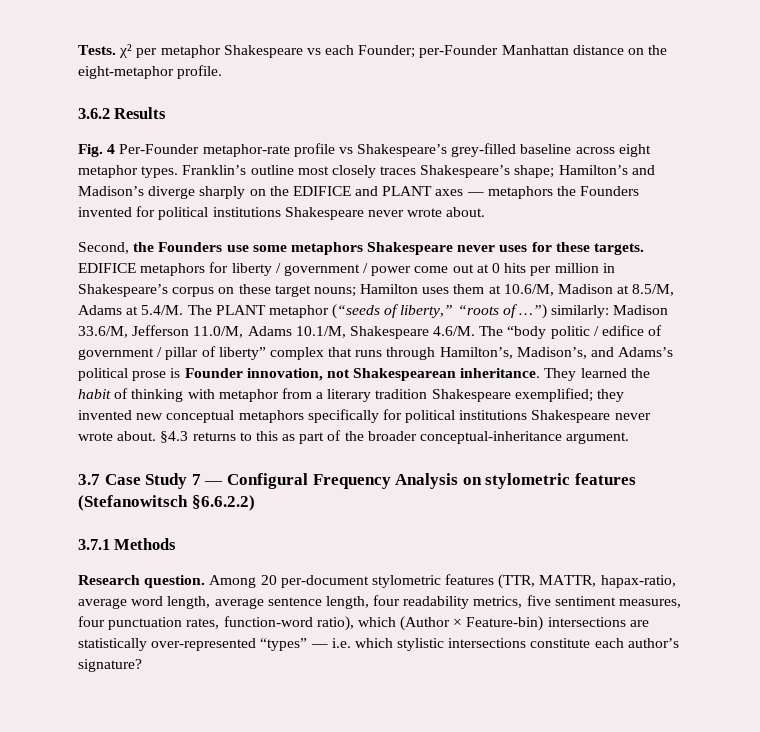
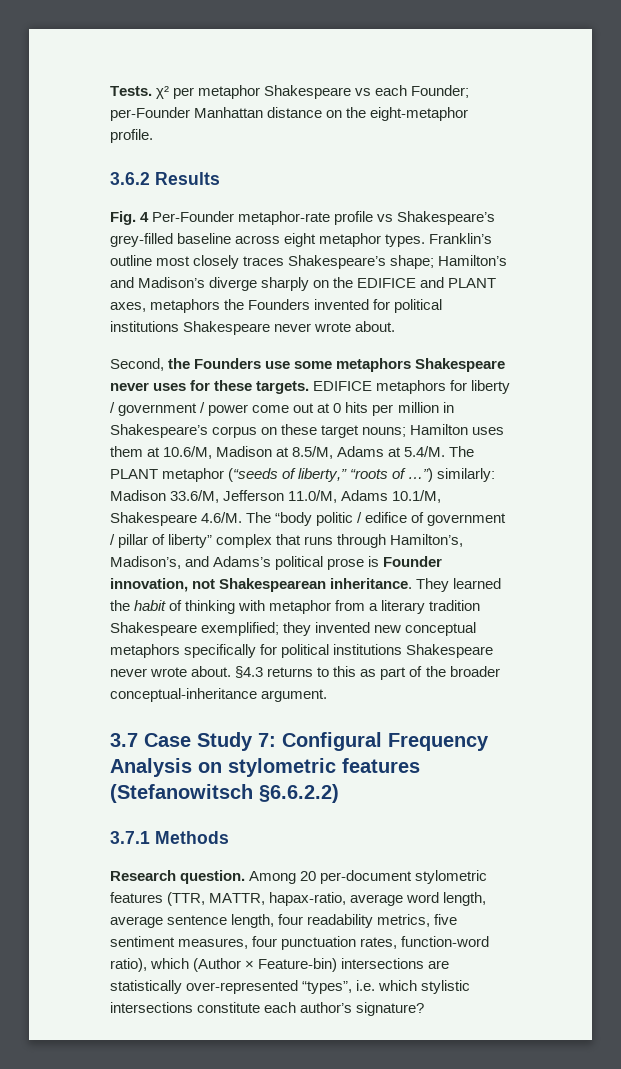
[435,189,484,196] axes — -> [110,302,146,312] axes,
[191,474,224,485] 7 — -> [258,733,276,747] 7:
[260,638,328,651] “types” — -> [302,981,353,994] “types”,

